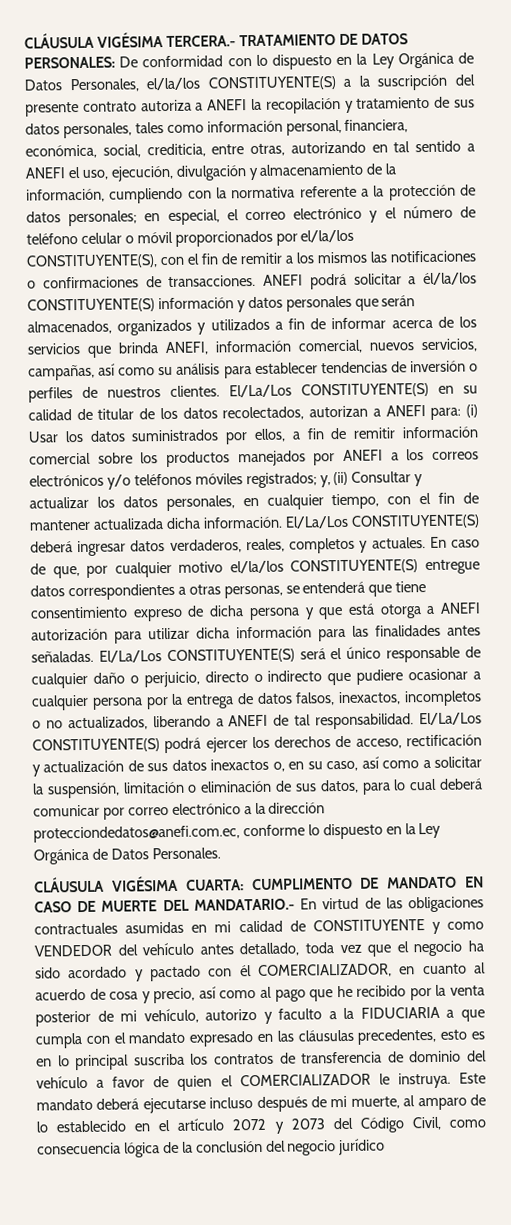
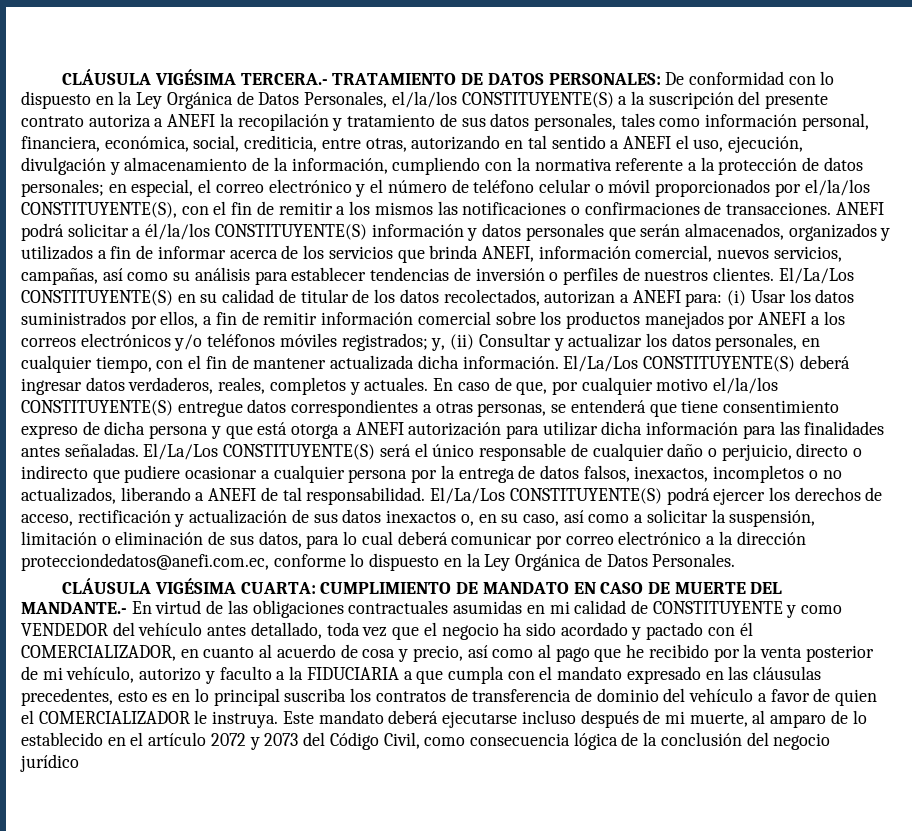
[251,877,353,891] CUMPLIMENTO -> [320,582,452,594] CUMPLIMIENTO
[193,898,295,911] MANDATARIO.- -> [21,602,127,614] MANDANTE.-

